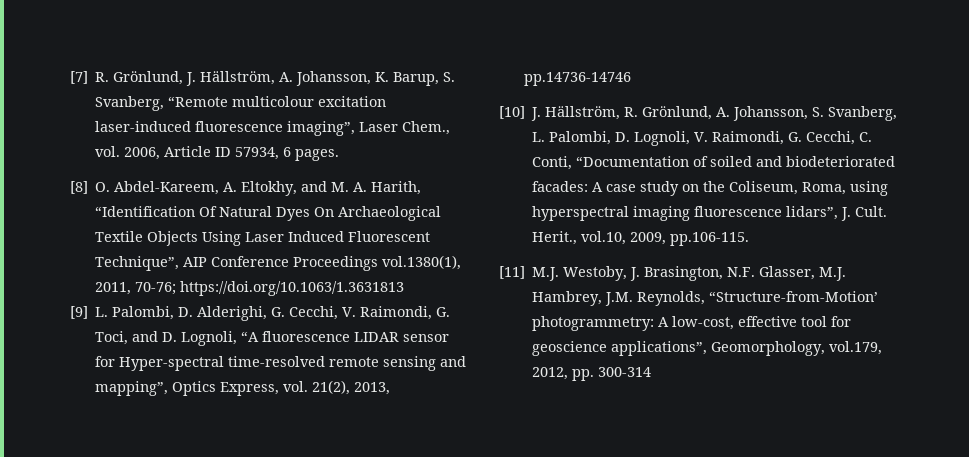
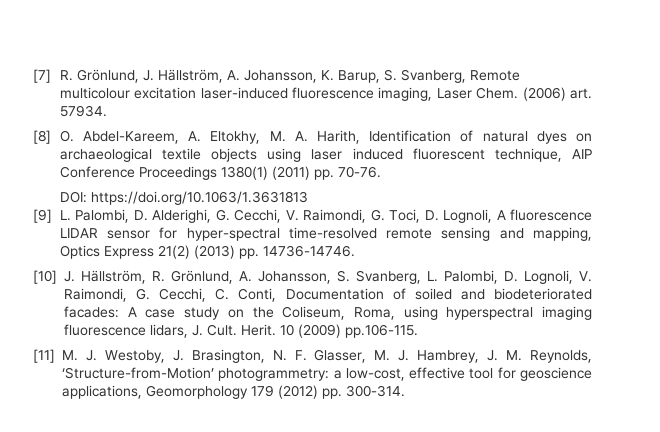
[168,96,229,107] “Remote -> [469,70,520,81] Remote
[287,121,451,136] [95,146,340,161] imaging”, Laser Chem., vol. 2006, Article ID 57934, 6 pages. -> [378,87,592,101] [59,105,107,117] imaging, Laser Chem. (2006) art. 57934.
[301,181,328,192] and -> (261, 137) none
[95,206,442,221] [95,231,431,246] [95,255,462,271] [95,282,177,295] “Identification Of Natural Dyes On Archaeological Textile Objects Using Laser Induced Fluorescent Technique”, AIP Conference Proceedings vol.1380(1), 2011, 70-76; -> [369,130,592,144] [59,148,592,162] [59,166,381,180] [59,191,87,203] Identification of natural dyes on archaeological textile objects using laser induced fluorescent technique, AIP Conference Proceedings 1380(1) (2011) pp. 70-76. // DOI:
[132,331,260,346] and D. Lognoli, “A -> [424,209,506,223] D. Lognoli, A
[119,356,225,371] Hyper-spectral -> [186,228,280,241] hyper-spectral
[95,380,391,396] [524,72,632,86] mapping”, Optics Express, vol. 21(2), 2013, pp.14736-14746 -> [532,227,592,241] [59,245,355,259] mapping, Optics Express 21(2) (2013) pp. 14736-14746.
[576,156,690,167] “Documentation -> [285,288,384,300] Documentation
[786,206,839,220] lidars”, -> [150,324,188,338] lidars,
[532,231,667,245] Herit., vol.10, 2009, -> [241,324,341,338] Herit. 10 (2009)
[532,267,560,281] M.J. -> [62,350,97,361] M. J.
[727,266,847,281] [532,291,879,306] [532,316,670,331] N.F. Glasser, M.J. Hambrey, J.M. Reynolds, “Structure-from-Motion’ photogrammetry: A -> [272,349,592,363] [62,367,342,381] N. F. Glasser, M. J. Hambrey, J. M. Reynolds, ‘Structure-from-Motion’ photogrammetry: a
[611,341,883,356] [532,367,652,381] applications”, Geomorphology, vol.179, 2012, pp. 300-314 -> [62,385,405,399] applications, Geomorphology 179 (2012) pp. 300-314.

